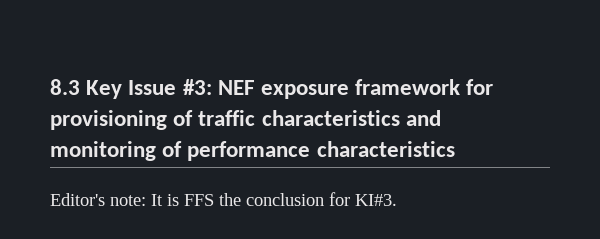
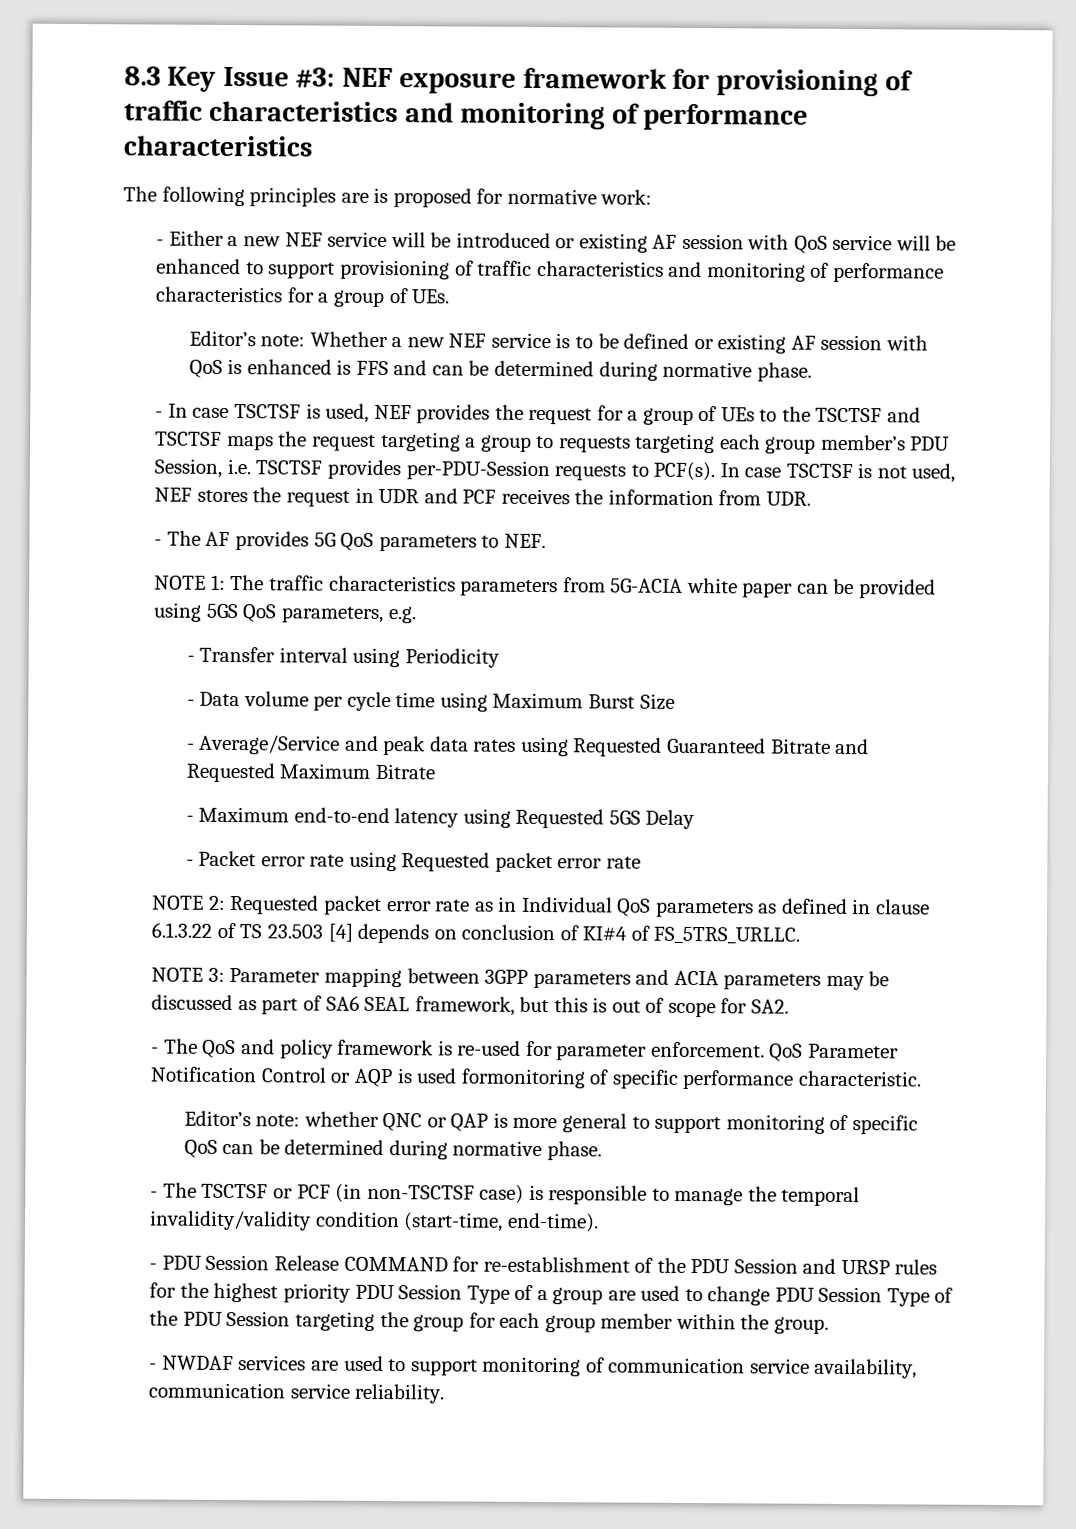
[50,192,397,206] Editor's note: It is FFS the conclusion for KI#3. -> [123,186,653,208] [156,230,957,254] [156,258,944,283] [155,286,451,307] [188,330,928,354] [188,358,812,382] [155,403,921,425] [155,431,951,454] [154,458,956,483] [154,487,811,507] [154,530,546,552] [154,574,936,599] [153,602,417,624] [186,646,500,668] [186,691,675,712] [186,734,870,757] [185,762,435,783] [185,806,696,830] [185,850,641,873] [152,895,930,918] [151,922,801,944] [151,967,890,991] [151,994,789,1018] [151,1038,899,1062] [150,1066,922,1090] [183,1110,918,1135] [183,1139,602,1161] [150,1182,861,1207] [149,1210,599,1233] [149,1254,938,1275] [149,1282,954,1307] [149,1310,829,1334] [149,1355,918,1379] [148,1382,445,1404] The following principles are is proposed for normative work: // - Either a new NEF service will be introduced or existing AF session with QoS service will be enhanced to support provisioning of traffic characteristics and monitoring of performance characteristics for a group of UEs. // Editor’s note: Whether a new NEF service is to be defined or existing AF session with QoS is enhanced is FFS and can be determined during normative phase. // - In case TSCTSF is used, NEF provides the request for a group of UEs to the TSCTSF and TSCTSF maps the request targeting a group to requests targeting each group member’s PDU Session, i.e. TSCTSF provides per-PDU-Session requests to PCF(s). In case TSCTSF is not used, NEF stores the request in UDR and PCF receives the information from UDR. // - The AF provides 5G QoS parameters to NEF. // NOTE 1: The traffic characteristics parameters from 5G-ACIA white paper can be provided using 5GS QoS parameters, e.g. // - Transfer interval using Periodicity // - Data volume per cycle time using Maximum Burst Size // - Average/Service and peak data rates using Requested Guaranteed Bitrate and Requested Maximum Bitrate // - Maximum end-to-end latency using Requested 5GS Delay // - Packet error rate using Requested packet error rate // NOTE 2: Requested packet error rate as in Individual QoS parameters as defined in clause 6.1.3.22 of TS 23.503 [4] depends on conclusion of KI#4 of FS_5TRS_URLLC. // NOTE 3: Parameter mapping between 3GPP parameters and ACIA parameters may be discussed as part of SA6 SEAL framework, but this is out of scope for SA2. // - The QoS and policy framework is re-used for parameter enforcement. QoS Parameter Notification Control or AQP is used formonitoring of specific performance characteristic. // Editor’s note: whether QNC or QAP is more general to support monitoring of specific QoS can be determined during normative phase. // - The TSCTSF or PCF (in non-TSCTSF case) is responsible to manage the temporal invalidity/validity condition (start-time, end-time). // - PDU Session Release COMMAND for re-establishment of the PDU Session and URSP rules for the highest priority PDU Session Type of a group are used to change PDU Session Type of the PDU Session targeting the group for each group member within the group. // - NWDAF services are used to support monitoring of communication service availability, communication service reliability.

